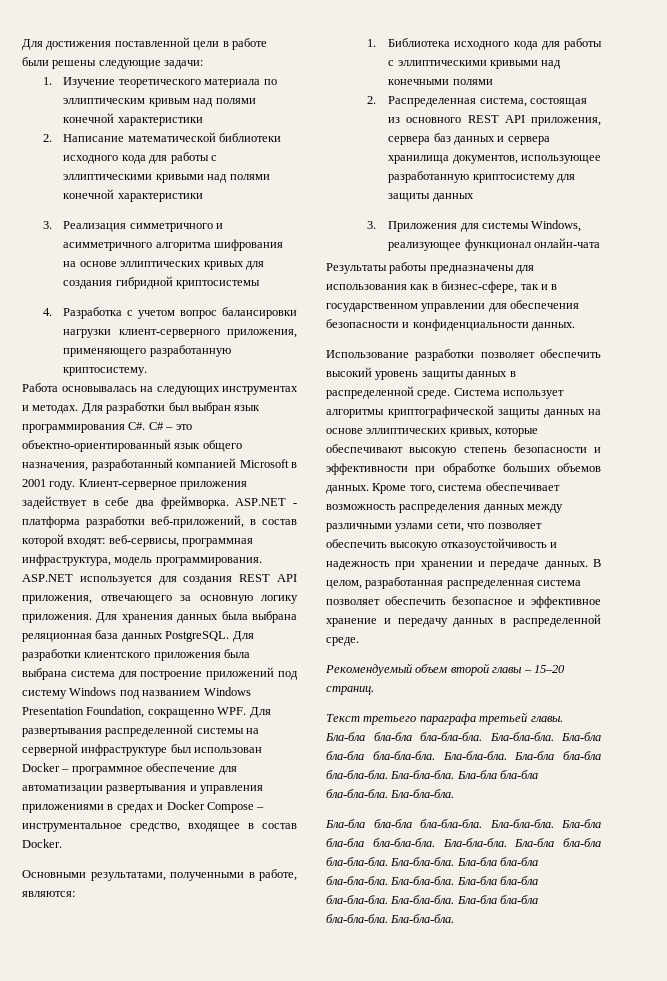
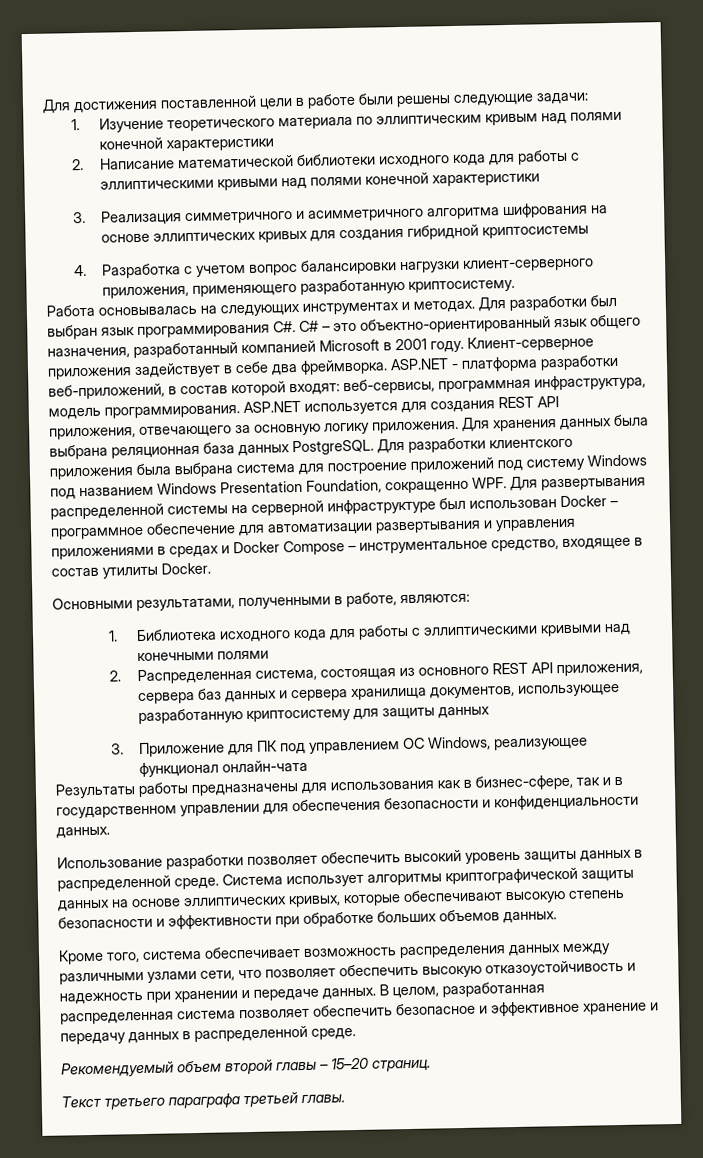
(297, 826) none -> [102,566,158,579] утилиты
[388,221,529,232] Приложения для системы -> [138,737,425,758] Приложение для ПК под управлением ОС
(369, 489) none -> (557, 917) //
[325,732,601,741] [326,751,601,760] [326,770,539,779] [326,789,455,798] [325,819,601,828] [326,838,601,847] [326,857,539,866] [326,876,539,885] [326,895,539,904] [326,914,455,923] Бла-бла бла-бла бла-бла-бла. Бла-бла-бла. Бла-бла бла-бла бла-бла-бла. Бла-бла-бла. Бла-бла бла-бла бла-бла-бла. Бла-бла-бла. Бла-бла бла-бла бла-бла-бла. Бла-бла-бла. // Бла-бла бла-бла бла-бла-бла. Бла-бла-бла. Бла-бла бла-бла бла-бла-бла. Бла-бла-бла. Бла-бла бла-бла бла-бла-бла. Бла-бла-бла. Бла-бла бла-бла бла-бла-бла. Бла-бла-бла. Бла-бла бла-бла бла-бла-бла. Бла-бла-бла. Бла-бла бла-бла бла-бла-бла. Бла-бла-бла. -> (345, 1099) none

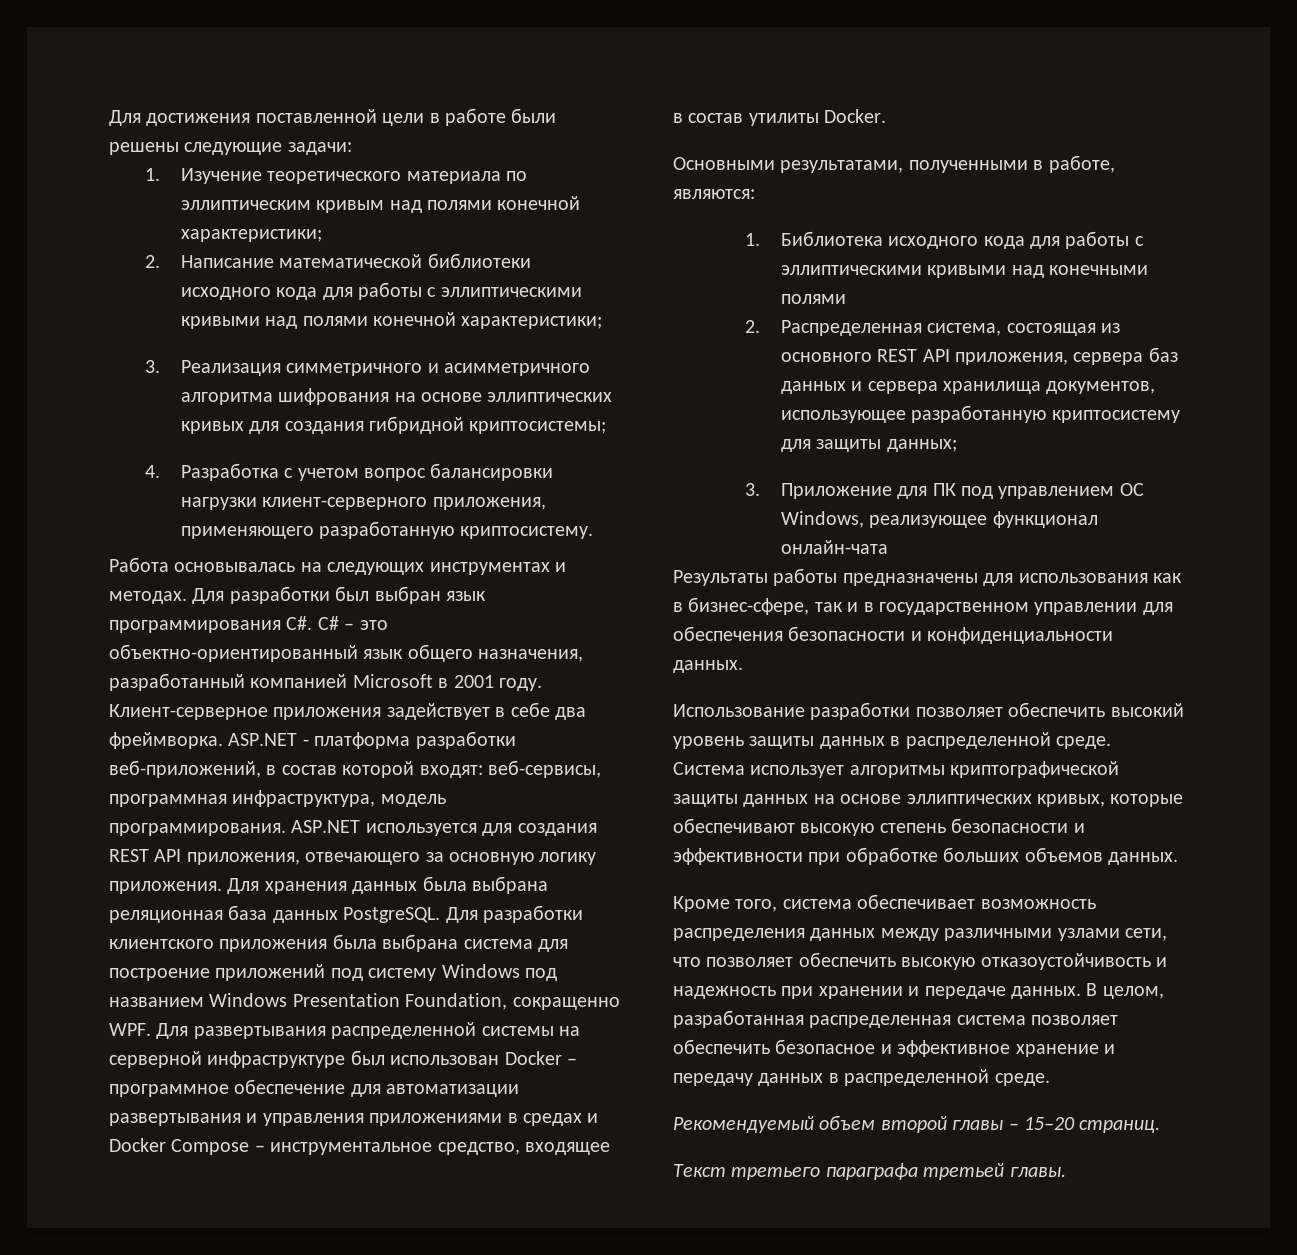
[165,138,274,152] характеристики -> [180,229,322,242] характеристики;
[431,173,540,187] характеристики -> [461,316,603,329] характеристики;
[481,225,589,239] криптосистемы -> [469,421,607,434] криптосистемы;
[437,706,490,719] данных -> [886,439,957,452] данных;

